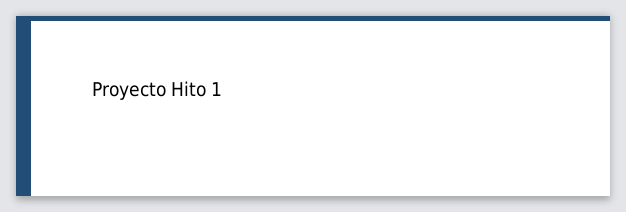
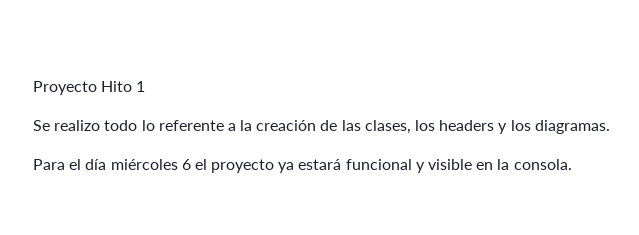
(223, 89) none -> [33,120,610,134] [33,159,572,173] // Se realizo todo lo referente a la creación de las clases, los headers y los diagramas. // Para el día miércoles 6 el proyecto ya estará funcional y visible en la consola.

